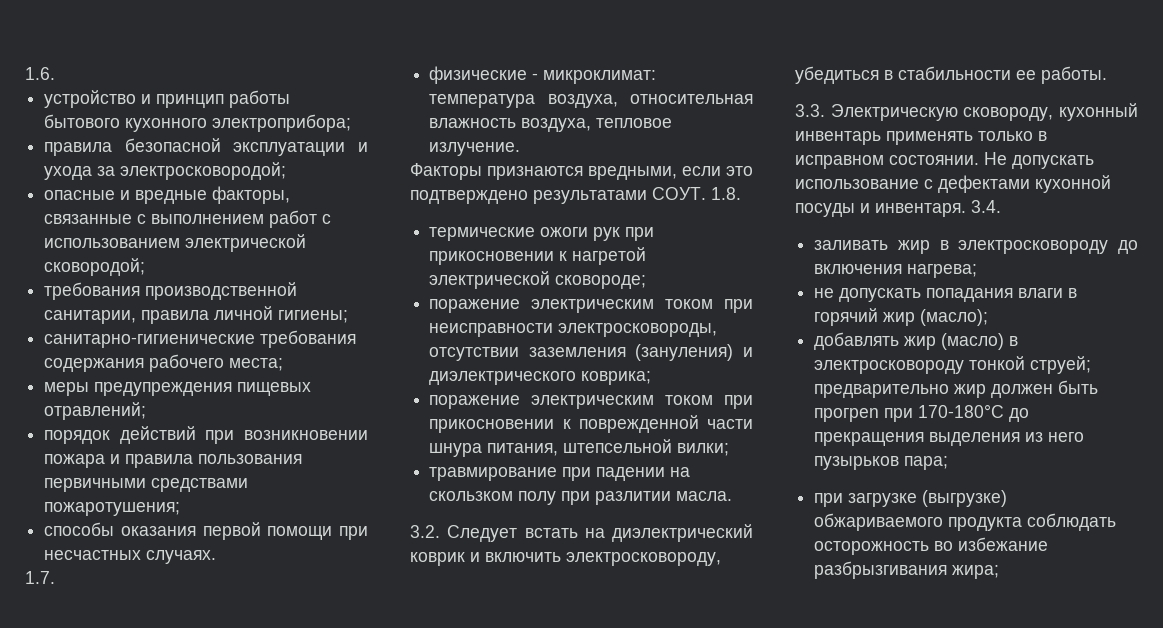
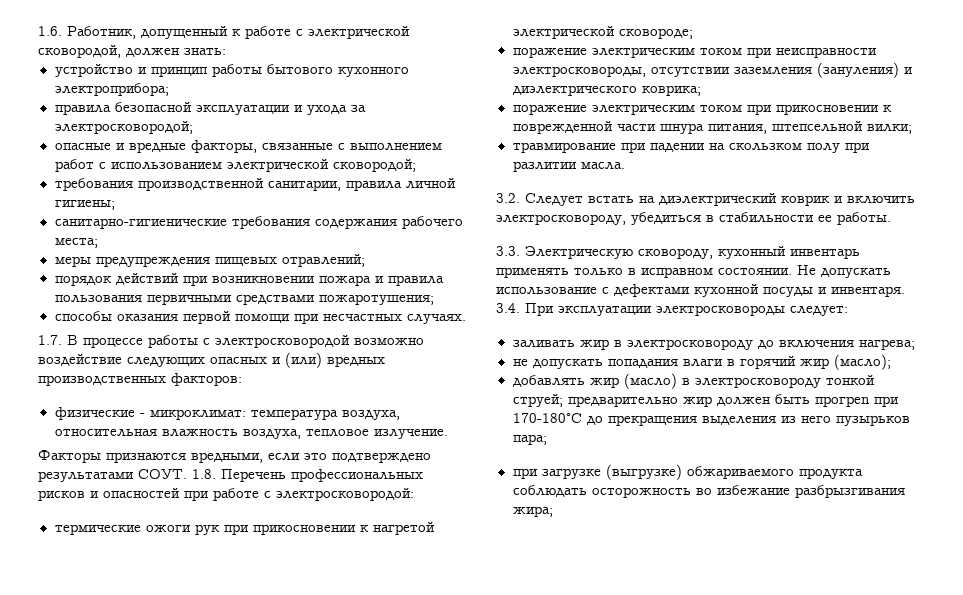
(55, 73) none -> [67,26,410,39] [38,45,226,58] Работник, допущенный к работе с электрической сковородой, должен знать:
(55, 577) none -> [67,335,424,348] [38,352,385,368] [38,373,242,386] В процессе работы с электросковородой возможно воздействие следующих опасных и (или) вредных производственных факторов:
(741, 193) none -> [221,469,423,482] [38,488,414,501] Перечень профессиональных рисков и опасностей при работе с электросковородой:
(1001, 206) none -> [525,303,848,316] При эксплуатации электросковороды следует:

